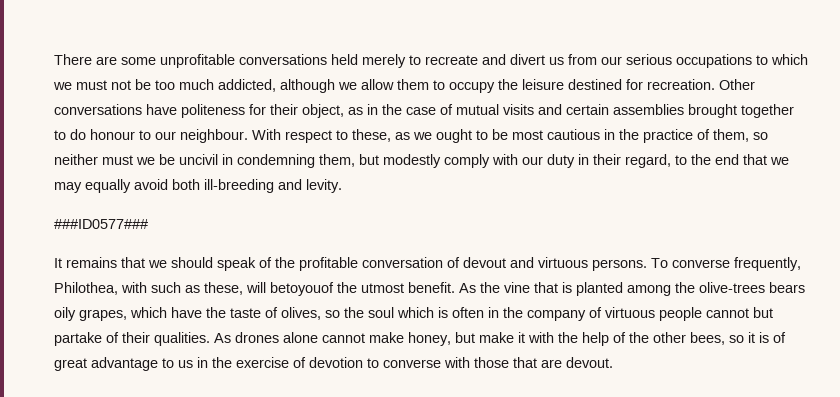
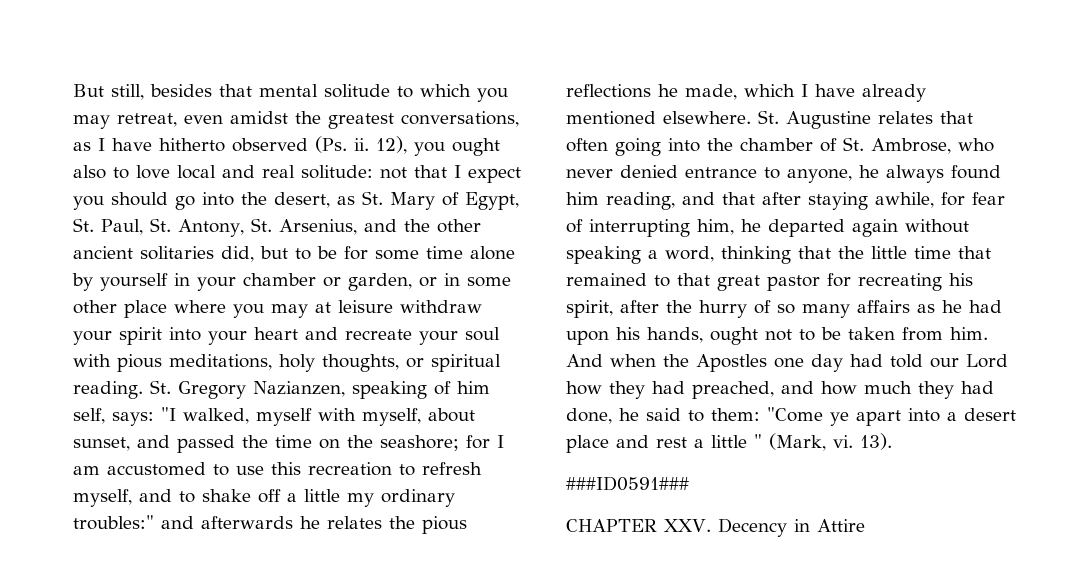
[54,54,808,68] [53,79,755,93] [54,104,794,118] [54,129,768,143] [54,154,789,168] [54,179,342,193] [54,219,148,229] [54,257,801,271] [54,282,805,296] [54,307,773,321] [54,332,786,346] [54,357,613,371] There are some unprofitable conversations held merely to recreate and divert us from our serious occupations to which we must not be too much addicted, although we allow them to occupy the leisure destined for recreation. Other conversations have politeness for their object, as in the case of mutual visits and certain assemblies brought together to do honour to our neighbour. With respect to these, as we ought to be most cautious in the practice of them, so neither must we be uncivil in condemning them, but modestly comply with our duty in their regard, to the end that we may equally avoid both ill-breeding and levity. // ###ID0577### // It remains that we should speak of the profitable conversation of devout and virtuous persons. To converse frequently, Philothea, with such as these, will betoyouof the utmost benefit. As the vine that is planted among the olive-trees bears oily grapes, which have the taste of olives, so the soul which is often in the company of virtuous people cannot but partake of their qualities. As drones alone cannot make honey, but make it with the help of the other bees, so it is of great advantage to us in the exercise of devotion to converse with those that are devout. -> [73,84,508,102] [73,111,519,129] [73,136,500,156] [73,165,521,183] [73,191,519,210] [73,218,481,237] [73,246,515,262] [72,273,511,291] [73,300,482,318] [73,327,500,345] [73,354,501,372] [73,380,490,399] [73,407,475,426] [73,435,504,453] [73,462,482,476] [73,489,455,507] [73,515,467,534] [566,84,926,102] [566,110,973,129] [566,137,994,156] [566,165,1001,183] [566,192,1005,210] [566,219,969,237] [566,246,991,264] [566,273,973,291] [566,300,1002,318] [566,327,988,345] [566,354,1008,372] [566,381,994,399] [566,407,1016,426] [566,433,892,453] [566,476,689,491] [566,518,865,537] But still, besides that mental solitude to which you may retreat, even amidst the greatest conversations, as I have hitherto observed (Ps. ii. 12), you ought also to love local and real solitude: not that I expect you should go into the desert, as St. Mary of Egypt, St. Paul, St. Antony, St. Arsenius, and the other ancient solitaries did, but to be for some time alone by yourself in your chamber or garden, or in some other place where you may at leisure withdraw your spirit into your heart and recreate your soul with pious meditations, holy thoughts, or spiritual reading. St. Gregory Nazianzen, speaking of him self, says: "I walked, myself with myself, about sunset, and passed the time on the seashore; for I am accustomed to use this recreation to refresh myself, and to shake off a little my ordinary troubles:" and afterwards he relates the pious reflections he made, which I have already mentioned elsewhere. St. Augustine relates that often going into the chamber of St. Ambrose, who never denied entrance to anyone, he always found him reading, and that after staying awhile, for fear of interrupting him, he departed again without speaking a word, thinking that the little time that remained to that great pastor for recreating his spirit, after the hurry of so many affairs as he had upon his hands, ought not to be taken from him. And when the Apostles one day had told our Lord how they had preached, and how much they had done, he said to them: "Come ye apart into a desert place and rest a little " (Mark, vi. 13). // ###ID0591### // CHAPTER XXV. Decency in Attire

